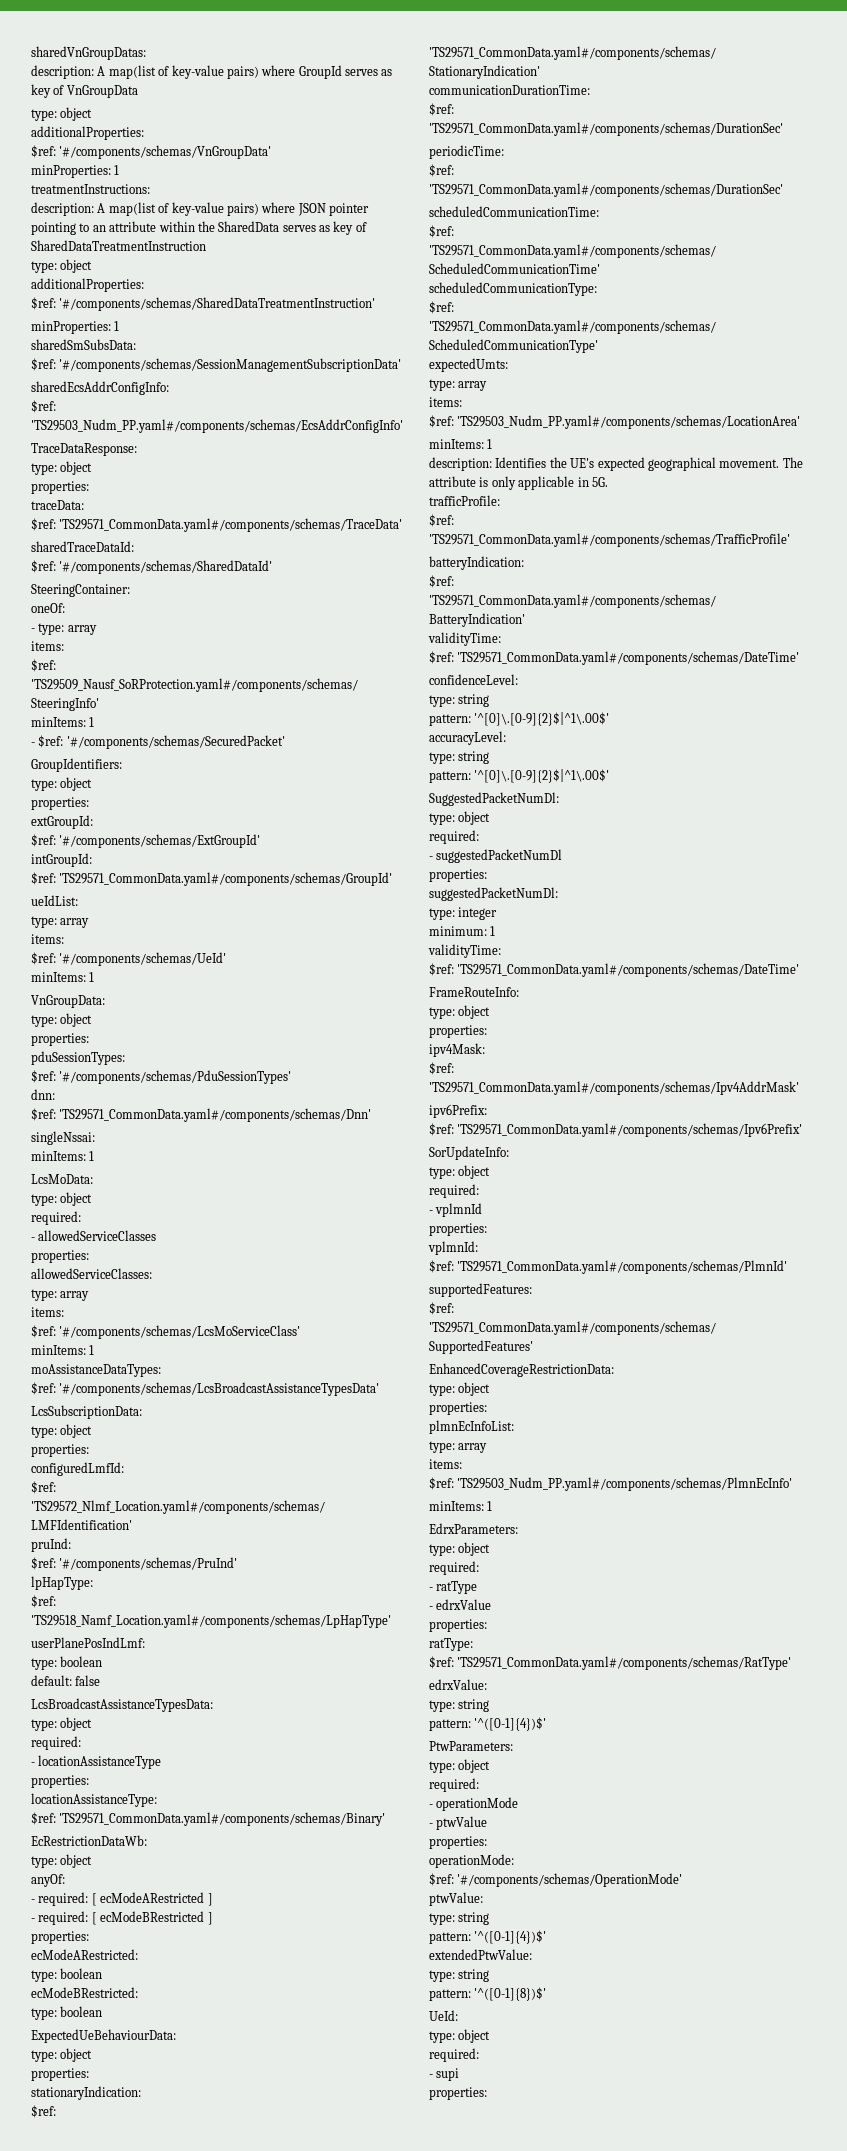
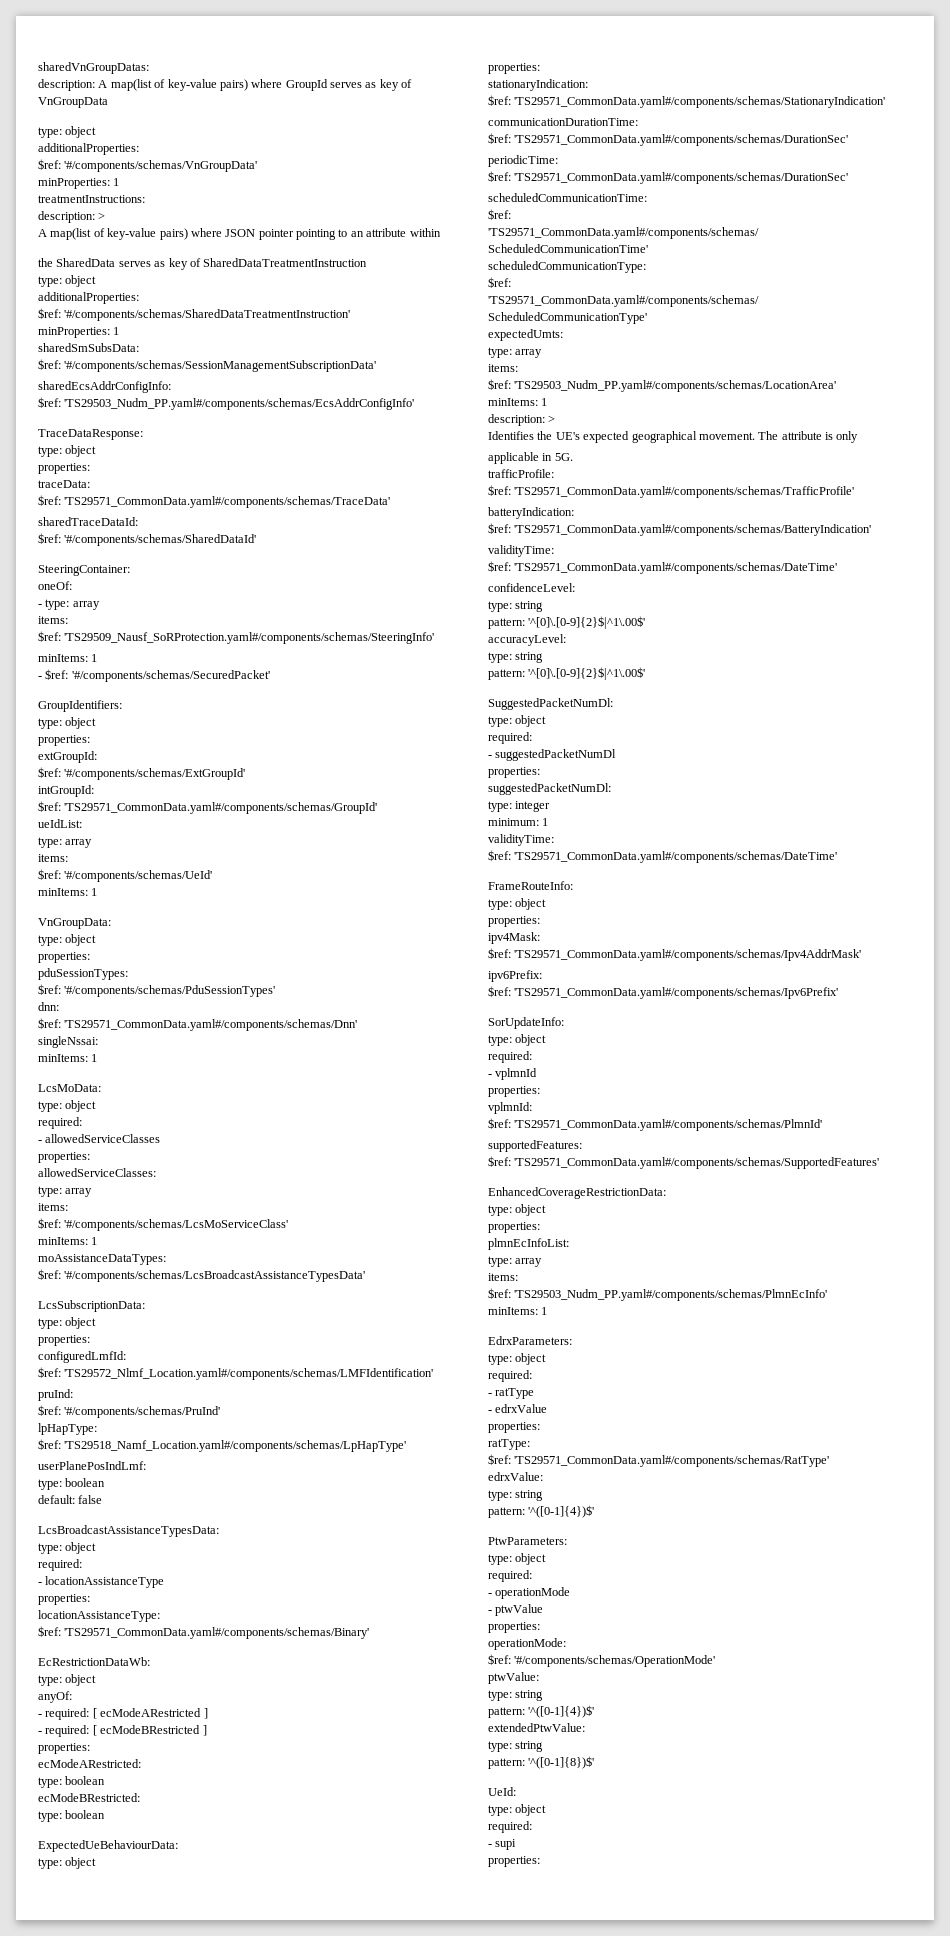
(94, 209) none -> [98,212,106,220] > //
(195, 226) none -> (441, 232) //
(492, 464) none -> [548,415,556,423] > //
(516, 483) none -> (859, 437) //

